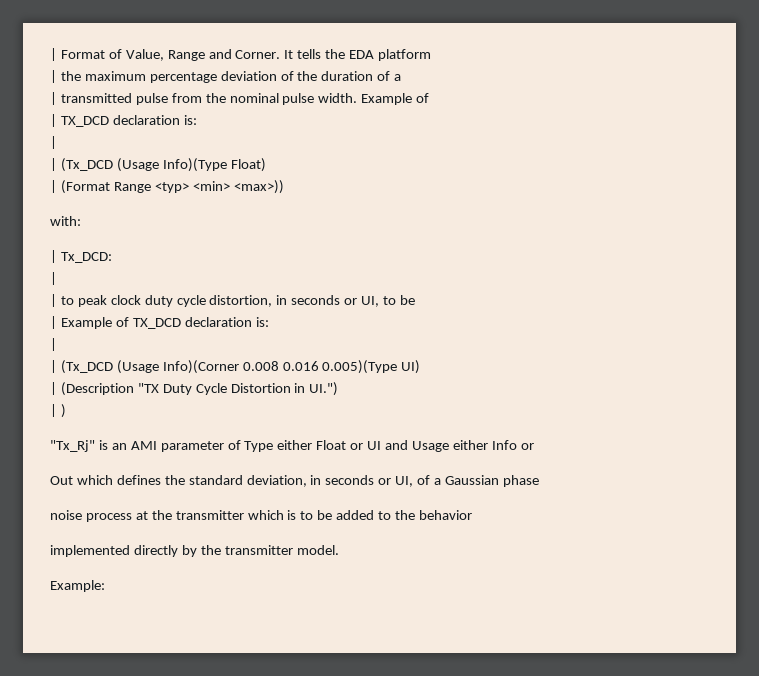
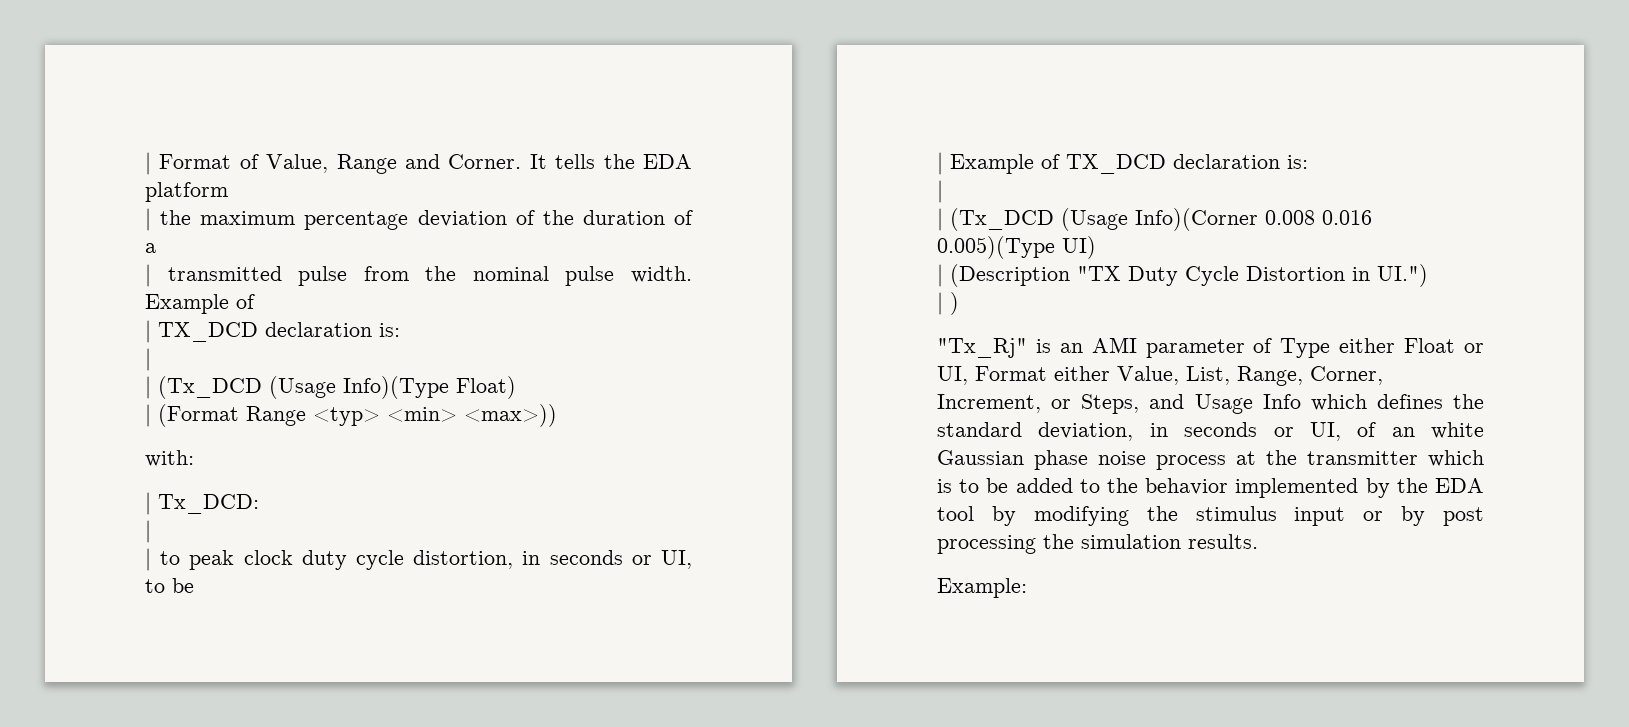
[367,440,534,452] [50,476,73,485] UI and Usage either Info or // Out -> [937,366,1383,386] [937,394,1301,414] UI, Format either Value, List, Range, Corner, Increment, or Steps, and Usage Info
[434,478,442,485] a -> [1391,422,1484,439] an white
(539, 481) // -> (1088, 460) none
[50,545,339,557] // implemented directly by the transmitter model. -> [1235,478,1484,498] [937,506,1484,526] [937,534,1258,554] implemented by the EDA tool by modifying the stimulus input or by post processing the simulation results.

